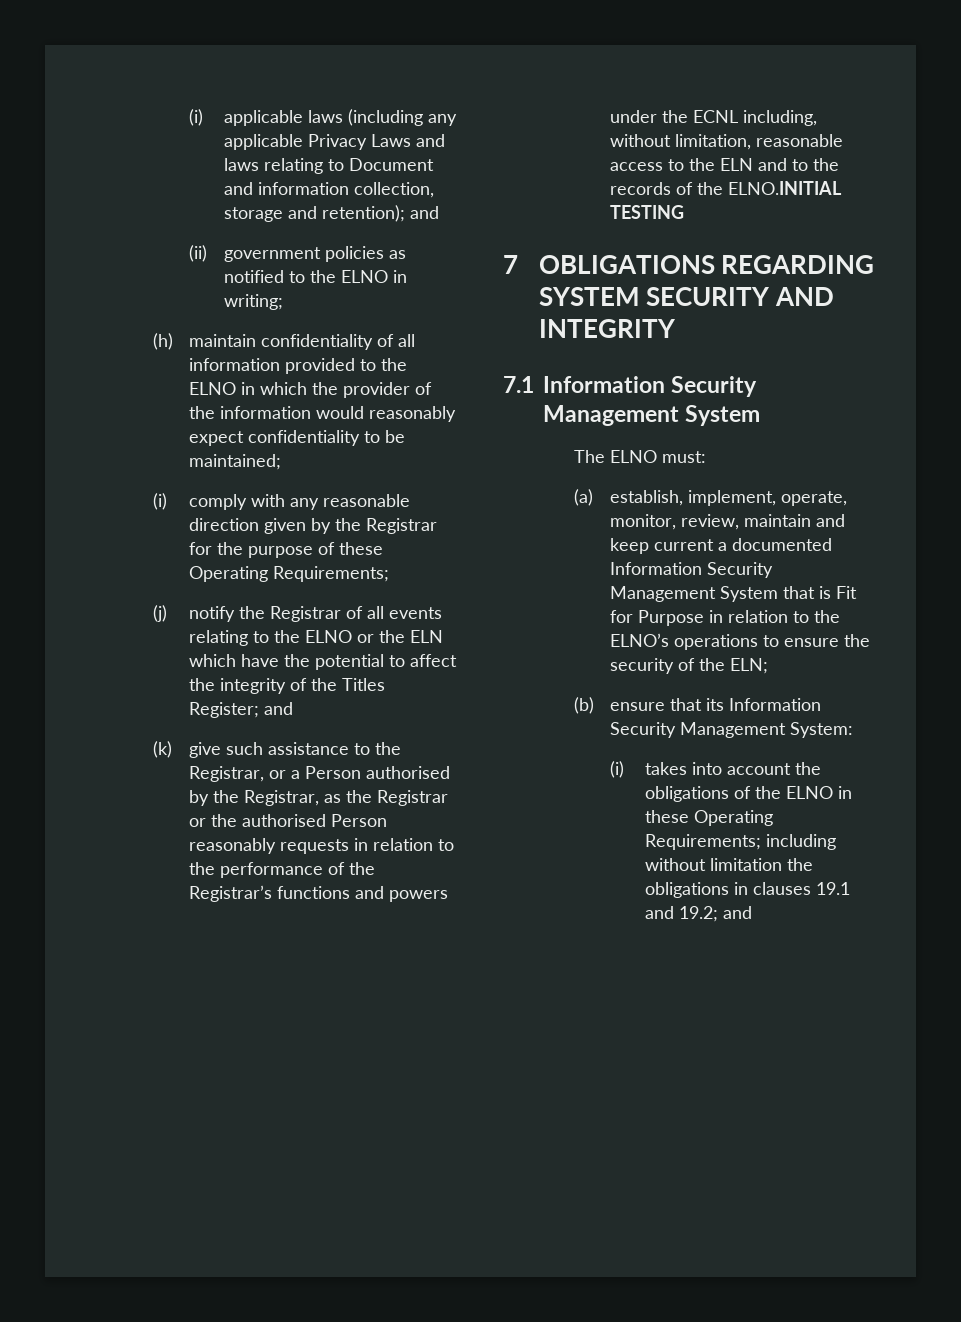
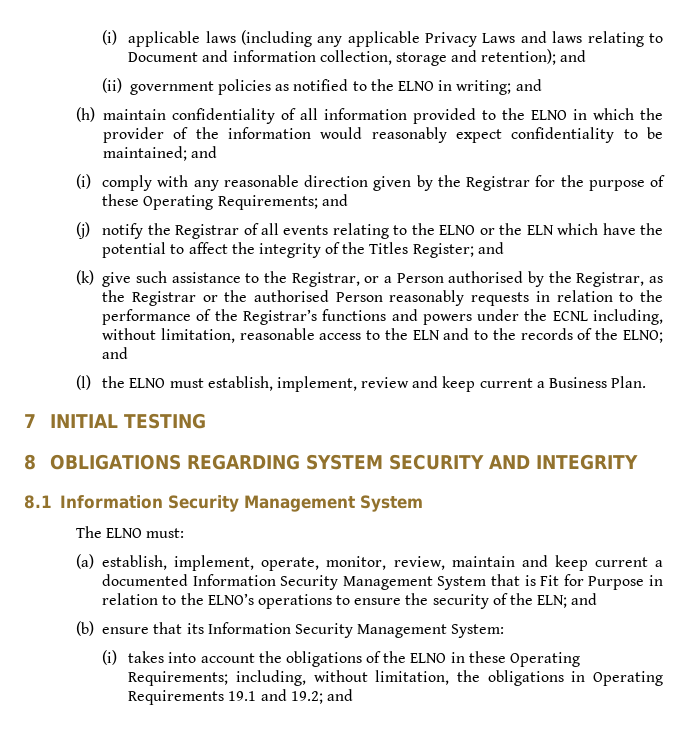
(284, 302) none -> [515,79,542,91] and
(281, 462) none -> [191,146,218,158] and
(389, 574) none -> [321,194,348,206] and
[727,181,842,195] ELNO.INITIAL -> [622,330,663,343] [102,347,129,359] [76,375,647,392] [24,414,119,428] ELNO; and // (l) the ELNO must establish, implement, review and keep current a Business Plan. // 7 INITIAL
[503,255,518,274] 7 -> [24,454,36,470] 8
[503,376,534,393] 7.1 -> [24,495,52,509] 8.1
(768, 666) none -> [571,593,598,605] and
[766,834,837,850] [645,858,783,871] including without limitation -> [235,670,450,686] including, without limitation,
[753,882,812,895] clauses -> [593,671,663,686] [128,690,225,705] Operating Requirements

